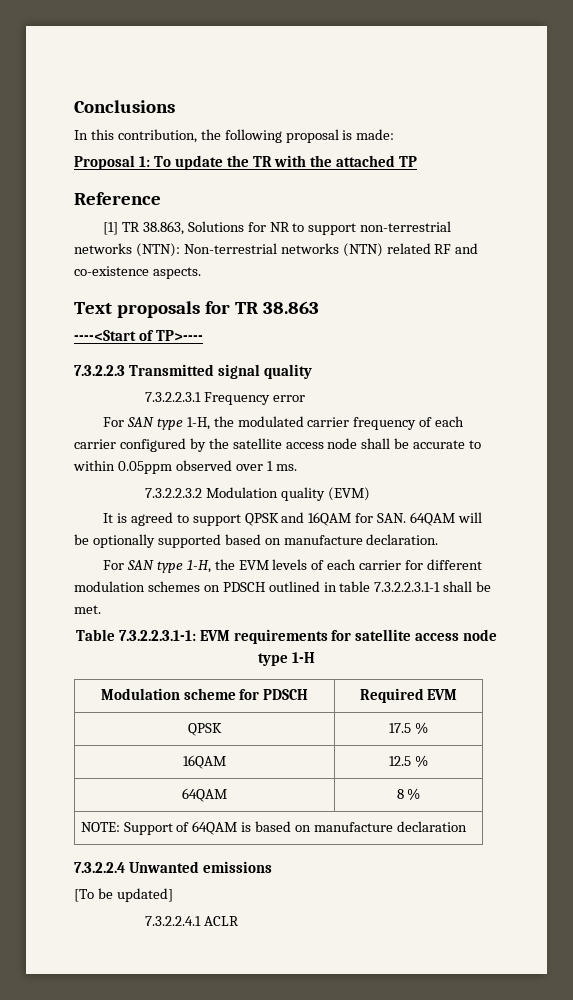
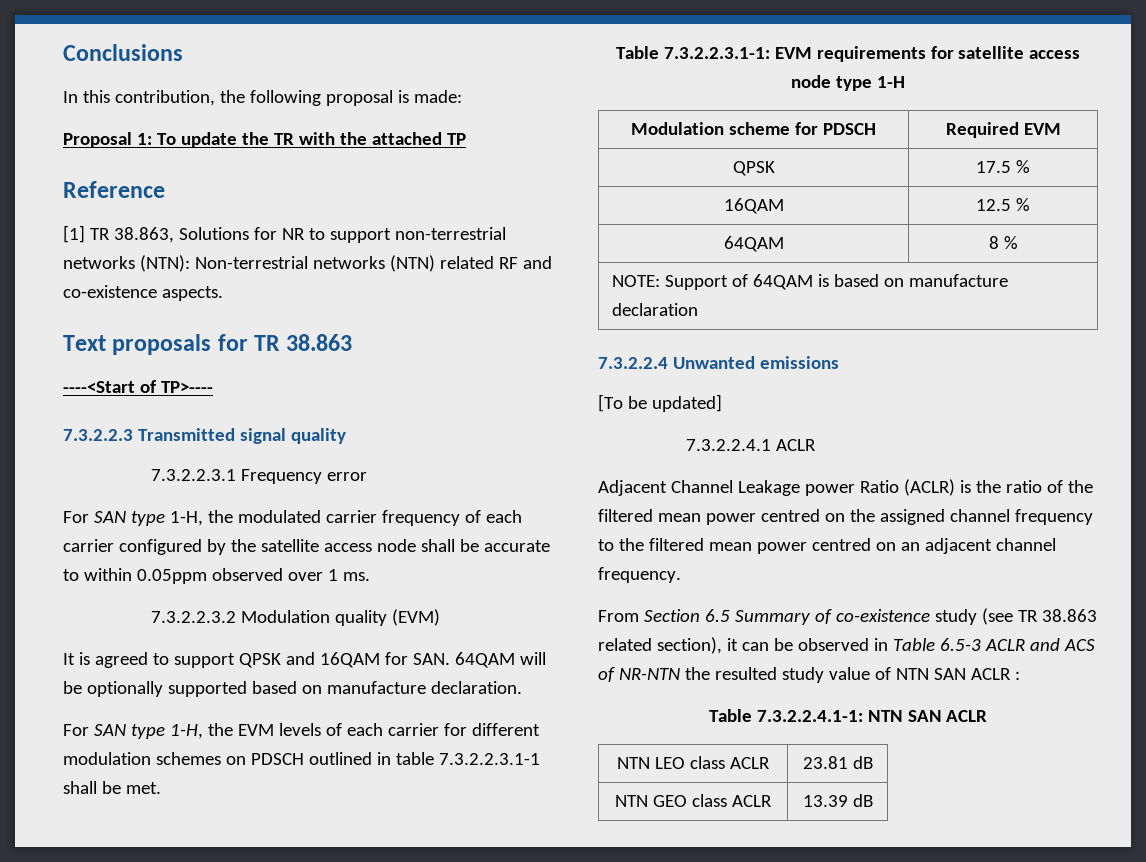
(240, 921) none -> [598,479,1093,496] [598,509,1093,525] [598,538,1056,554] [598,567,681,583] [598,608,1097,625] [598,637,1095,654] [598,667,1020,683] [708,709,988,722] [617,756,770,769] [802,756,873,769] [615,794,772,807] [802,794,873,807] // Adjacent Channel Leakage power Ratio (ACLR) is the ratio of the filtered mean power centred on the assigned channel frequency to the filtered mean power centred on an adjacent channel frequency. // From Section 6.5 Summary of co-existence study (see TR 38.863 related section), it can be observed in Table 6.5-3 ACLR and ACS of NR-NTN the resulted study value of NTN SAN ACLR : // Table 7.3.2.2.4.1-1: NTN SAN ACLR // NTN LEO class ACLR | 23.81 dB // NTN GEO class ACLR | 13.39 dB

